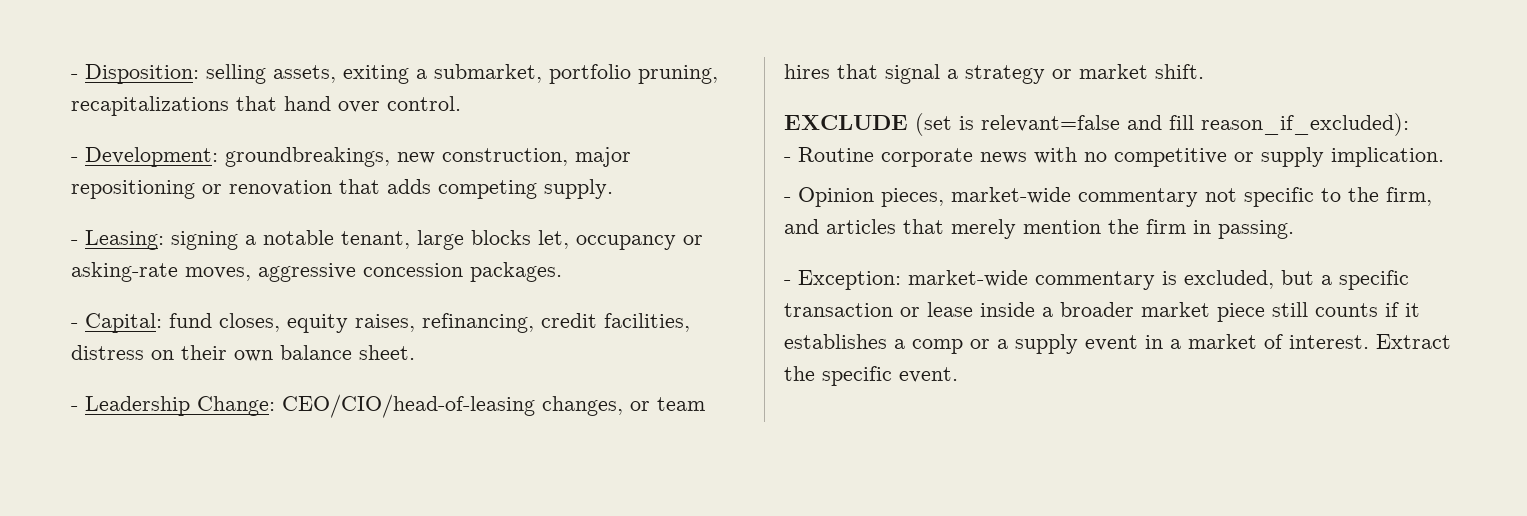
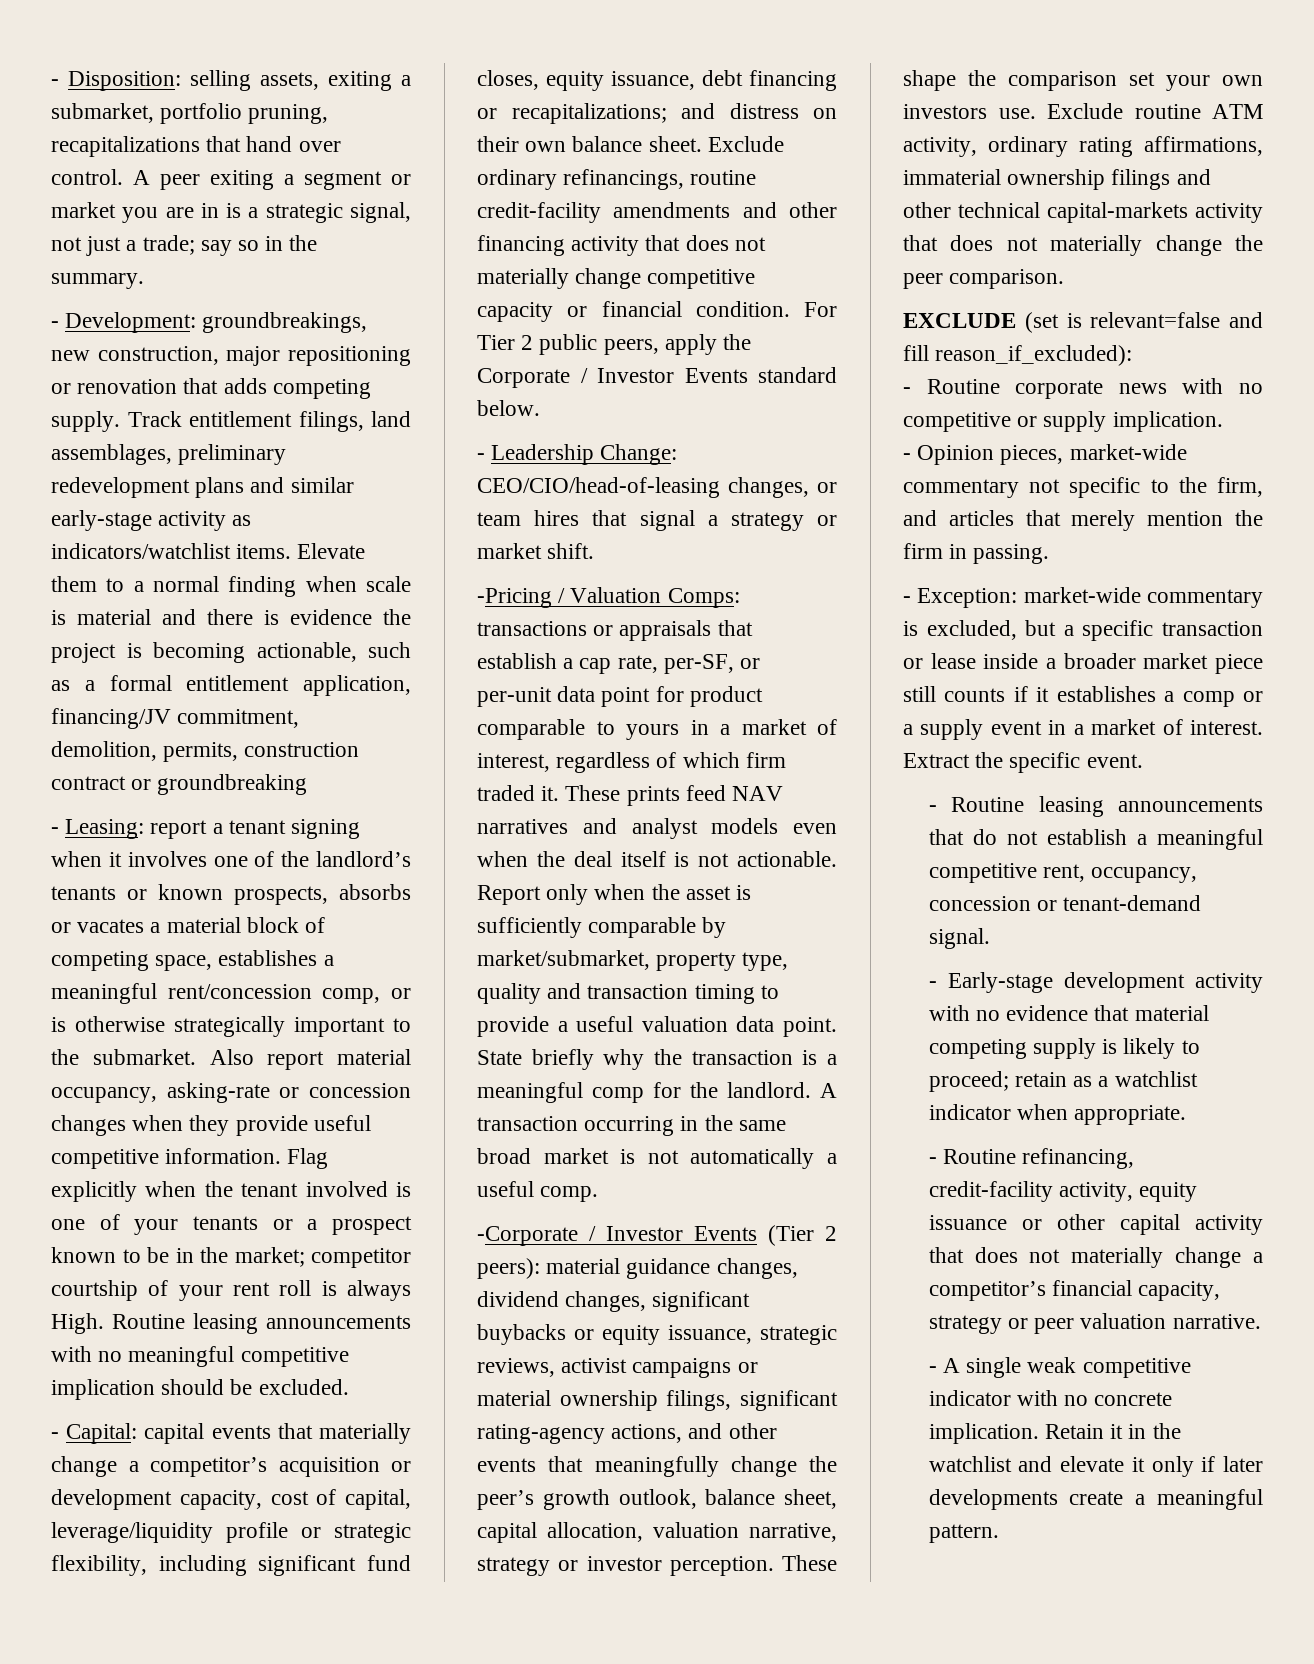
(461, 103) none -> [133,170,411,190] [51,202,411,223] [51,235,318,256] [51,273,144,289] A peer exiting a segment or market you are in is a strategic signal, not just a trade; say so in the summary.
[71,230,703,250] [71,262,562,282] [71,313,690,333] // - Leasing: signing a notable tenant, large blocks let, occupancy or asking-rate moves, aggressive concession packages. // - Capital: fund closes, equity raises, refinancing, credit facilities, -> [127,411,411,432] [51,444,287,465] [51,477,354,498] [51,510,252,531] [51,543,366,559] [51,576,412,597] [51,609,411,625] [51,642,411,663] [51,675,411,696] [51,708,300,729] [51,741,360,762] [51,774,308,795] [51,819,361,839] [51,851,412,867] [51,884,411,905] [51,917,326,933] [51,950,334,971] [51,983,412,1004] [51,1016,411,1037] [51,1049,411,1070] [51,1082,411,1103] [51,1115,371,1136] [51,1148,329,1169] [51,1181,411,1202] [51,1214,412,1235] [51,1247,411,1268] [51,1280,411,1301] [51,1313,411,1334] [51,1346,349,1367] [51,1379,349,1400] [51,1423,411,1444] [51,1456,411,1477] [51,1489,411,1510] [51,1522,411,1543] [51,1555,412,1576] [477,70,837,91] [477,103,715,124] Track entitlement filings, land assemblages, preliminary redevelopment plans and similar early-stage activity as indicators/watchlist items. Elevate them to a normal finding when scale is material and there is evidence the project is becoming actionable, such as a formal entitlement application, financing/JV commitment, demolition, permits, construction contract or groundbreaking // - Leasing: report a tenant signing when it involves one of the landlord’s tenants or known prospects, absorbs or vacates a material block of competing space, establishes a meaningful rent/concession comp, or is otherwise strategically important to the submarket. Also report material occupancy, asking-rate or concession changes when they provide useful competitive information. Flag explicitly when the tenant involved is one of your tenants or a prospect known to be in the market; competitor courtship of your rent roll is always High. Routine leasing announcements with no meaningful competitive implication should be excluded. // - Capital: capital events that materially change a competitor’s acquisition or development capacity, cost of capital, leverage/liquidity profile or strategic flexibility, including significant fund closes, equity issuance, debt financing or recapitalizations; and
(415, 352) none -> [707,136,784,152] [477,169,757,190] [477,202,837,223] [477,235,766,256] [477,268,756,289] [477,301,837,322] [477,334,752,355] [477,367,837,388] [477,400,540,416] Exclude ordinary refinancings, routine credit-facility amendments and other financing activity that does not materially change competitive capacity or financial condition. For Tier 2 public peers, apply the Corporate / Investor Events standard below.
(1204, 71) none -> [477,587,740,608] [477,620,753,641] [477,653,761,674] [477,686,763,707] [477,719,837,740] [477,752,786,773] [477,785,784,806] [477,818,837,839] [477,851,837,867] [477,884,752,905] [477,917,727,938] [477,950,789,971] [477,983,779,1004] [477,1016,837,1037] [477,1049,837,1070] [477,1082,837,1103] [477,1115,786,1136] [477,1148,837,1169] [477,1181,599,1202] [477,1225,837,1246] [477,1258,798,1279] [477,1291,751,1312] [477,1324,837,1345] [477,1358,758,1378] [477,1390,838,1411] [477,1423,777,1444] [477,1456,837,1477] [477,1489,837,1510] [477,1522,837,1543] [477,1555,837,1576] [903,70,1263,91] [903,103,1263,119] [903,136,1263,157] [903,169,1211,190] [903,202,1263,223] [903,235,1263,256] [903,269,1065,289] // -Pricing / Valuation Comps: transactions or appraisals that establish a cap rate, per-SF, or per-unit data point for product comparable to yours in a market of interest, regardless of which firm traded it. These prints feed NAV narratives and analyst models even when the deal itself is not actionable. Report only when the asset is sufficiently comparable by market/submarket, property type, quality and transaction timing to provide a useful valuation data point. State briefly why the transaction is a meaningful comp for the landlord. A transaction occurring in the same broad market is not automatically a useful comp. // -Corporate / Investor Events (Tier 2 peers): material guidance changes, dividend changes, significant buybacks or equity issuance, strategic reviews, activist campaigns or material ownership filings, significant rating-agency actions, and other events that meaningfully change the peer’s growth outlook, balance sheet, capital allocation, valuation narrative, strategy or investor perception. These shape the comparison set your own investors use. Exclude routine ATM activity, ordinary rating affirmations, immaterial ownership filings and other technical capital-markets activity that does not materially change the peer comparison.
(958, 375) none -> [928,796,1263,817] [928,829,1263,850] [928,863,1198,883] [928,895,1202,911] [928,928,990,949] [928,972,1263,993] [928,1005,1209,1021] [928,1038,1200,1059] [928,1071,1198,1092] [928,1104,1187,1125] [928,1148,1135,1169] [928,1181,1198,1202] [928,1214,1263,1235] [928,1247,1263,1268] [928,1280,1221,1301] [928,1313,1261,1334] [928,1357,1191,1378] [928,1390,1173,1406] [928,1423,1181,1444] [928,1456,1263,1477] [928,1489,1263,1510] [928,1524,999,1543] // - Routine leasing announcements that do not establish a meaningful competitive rent, occupancy, concession or tenant-demand signal. // - Early-stage development activity with no evidence that material competing supply is likely to proceed; retain as a watchlist indicator when appropriate. // - Routine refinancing, credit-facility activity, equity issuance or other capital activity that does not materially change a competitor’s financial capacity, strategy or peer valuation narrative. // - A single weak competitive indicator with no concrete implication. Retain it in the watchlist and elevate it only if later developments create a meaningful pattern.

